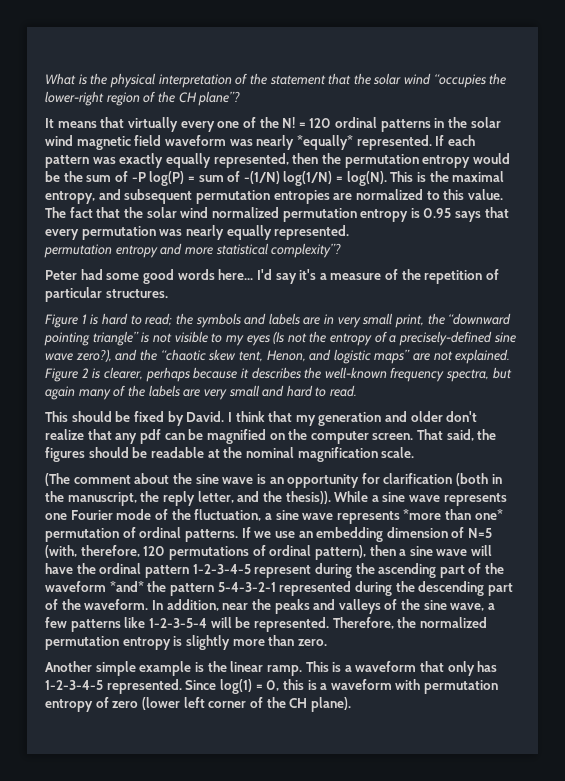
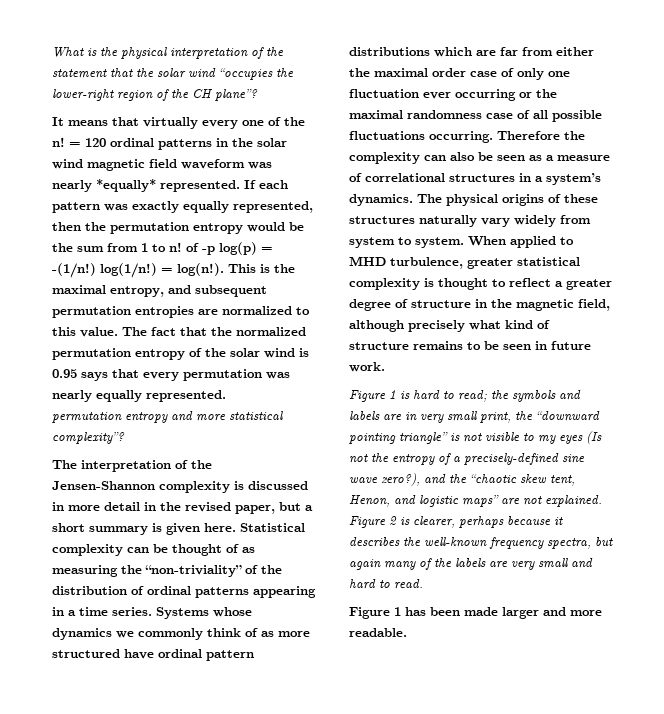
[282,117,296,128] N! -> [52,137,65,147] n!
[114,171,387,186] of -P log(P) = sum of -(1/N) log(1/N) = log(N). -> [107,242,273,255] [52,263,224,278] from 1 to n! of -p log(p) = -(1/n!) log(1/n!) = log(n!).
[146,207,409,222] solar wind normalized permutation entropy -> [236,327,306,336] [52,348,295,360] normalized permutation entropy of the solar wind
[45,269,500,284] [45,287,168,302] Peter had some good words here... I'd say it's a measure of the repetition of particular structures. -> [52,460,212,472] [52,481,308,493] [52,502,313,514] [52,523,305,535] [52,544,255,556] [52,565,282,577] [52,586,316,598] [52,607,252,619] [52,628,310,640] [52,649,254,661] [349,47,594,57] [349,68,570,80] [349,89,557,101] [349,110,602,122] [349,131,585,143] [349,152,610,164] [349,173,601,185] [349,194,598,206] [349,215,591,227] [349,236,574,248] [349,256,580,269] [349,278,612,290] [349,299,610,311] [349,320,550,332] [349,341,591,350] [349,362,385,372] The interpretation of the Jensen-Shannon complexity is discussed in more detail in the revised paper, but a short summary is given here. Statistical complexity can be thought of as measuring the “non-triviality” of the distribution of ordinal patterns appearing in a time series. Systems whose dynamics we commonly think of as more structured have ordinal pattern distributions which are far from either the maximal order case of only one fluctuation ever occurring or the maximal randomness case of all possible fluctuations occurring. Therefore the complexity can also be seen as a measure of correlational structures in a system’s dynamics. The physical origins of these structures naturally vary widely from system to system. When applied to MHD turbulence, greater statistical complexity is thought to reflect a greater degree of structure in the magnetic field, although precisely what kind of structure remains to be seen in future work.
[45,411,478,426] [45,429,497,444] [45,447,415,462] [45,473,502,488] [45,491,507,506] [45,509,503,524] [45,527,493,542] [45,545,493,560] [45,563,505,578] [45,581,513,596] [45,599,496,614] [45,617,487,632] [45,635,327,650] [45,661,498,676] [45,679,499,694] [45,697,351,712] This should be fixed by David. I think that my generation and older don't realize that any pdf can be magnified on the computer screen. That said, the figures should be readable at the nominal magnification scale. // (The comment about the sine wave is an opportunity for clarification (both in the manuscript, the reply letter, and the thesis)). While a sine wave represents one Fourier mode of the fluctuation, a sine wave represents *more than one* permutation of ordinal patterns. If we use an embedding dimension of N=5 (with, therefore, 120 permutations of ordinal pattern), then a sine wave will have the ordinal pattern 1-2-3-4-5 represent during the ascending part of the waveform *and* the pattern 5-4-3-2-1 represented during the descending part of the waveform. In addition, near the peaks and valleys of the sine wave, a few patterns like 1-2-3-5-4 will be represented. Therefore, the normalized permutation entropy is slightly more than zero. // Another simple example is the linear ramp. This is a waveform that only has 1-2-3-4-5 represented. Since log(1) = 0, this is a waveform with permutation entropy of zero (lower left corner of the CH plane). -> [349,607,602,619] [349,628,407,637] Figure 1 has been made larger and more readable.

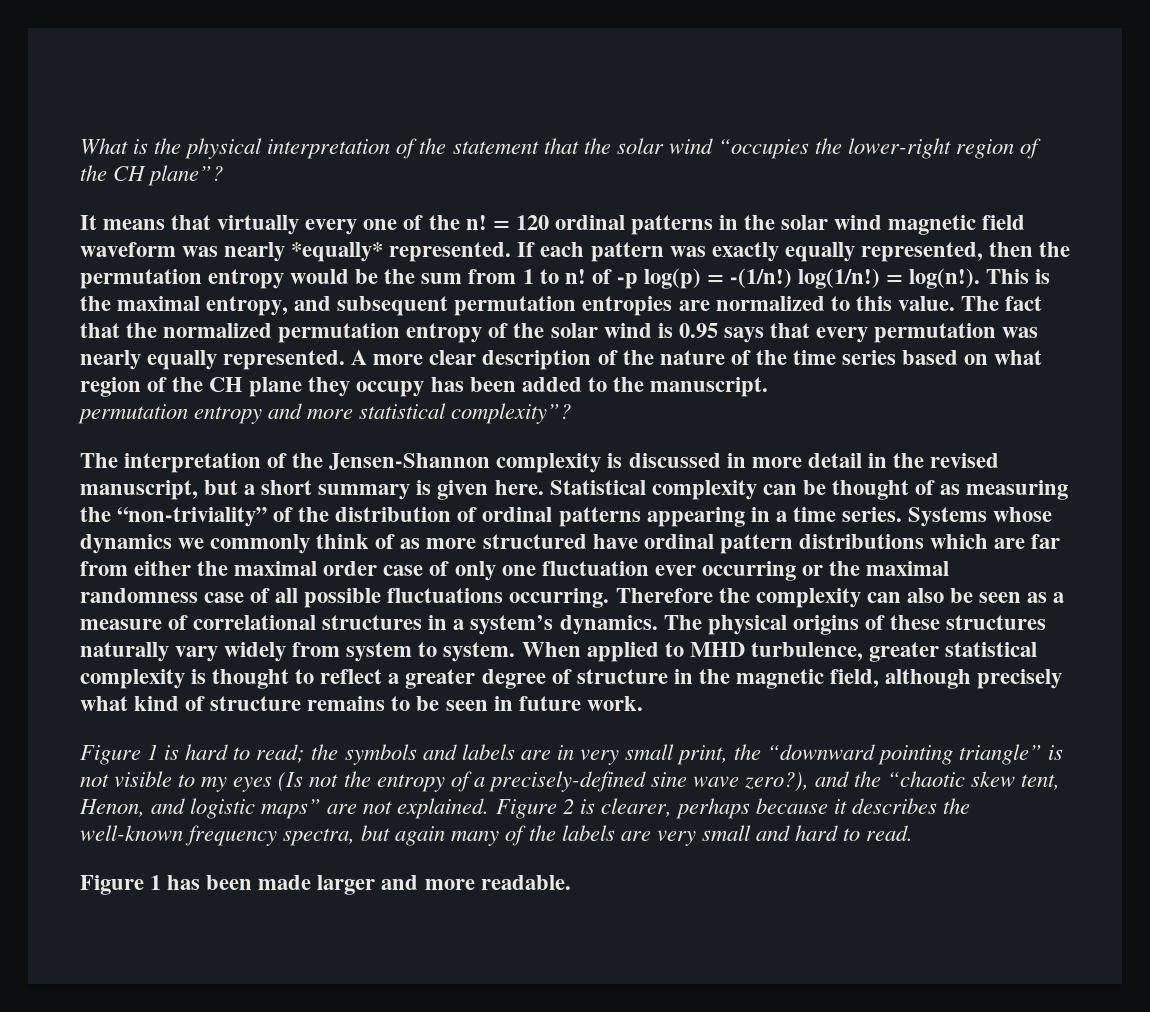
(226, 396) none -> [351,350,1043,370] [80,377,768,397] A more clear description of the nature of the time series based on what region of the CH plane they occupy has been added to the manuscript.
[235,505,275,514] paper, -> [80,480,198,500] manuscript,

